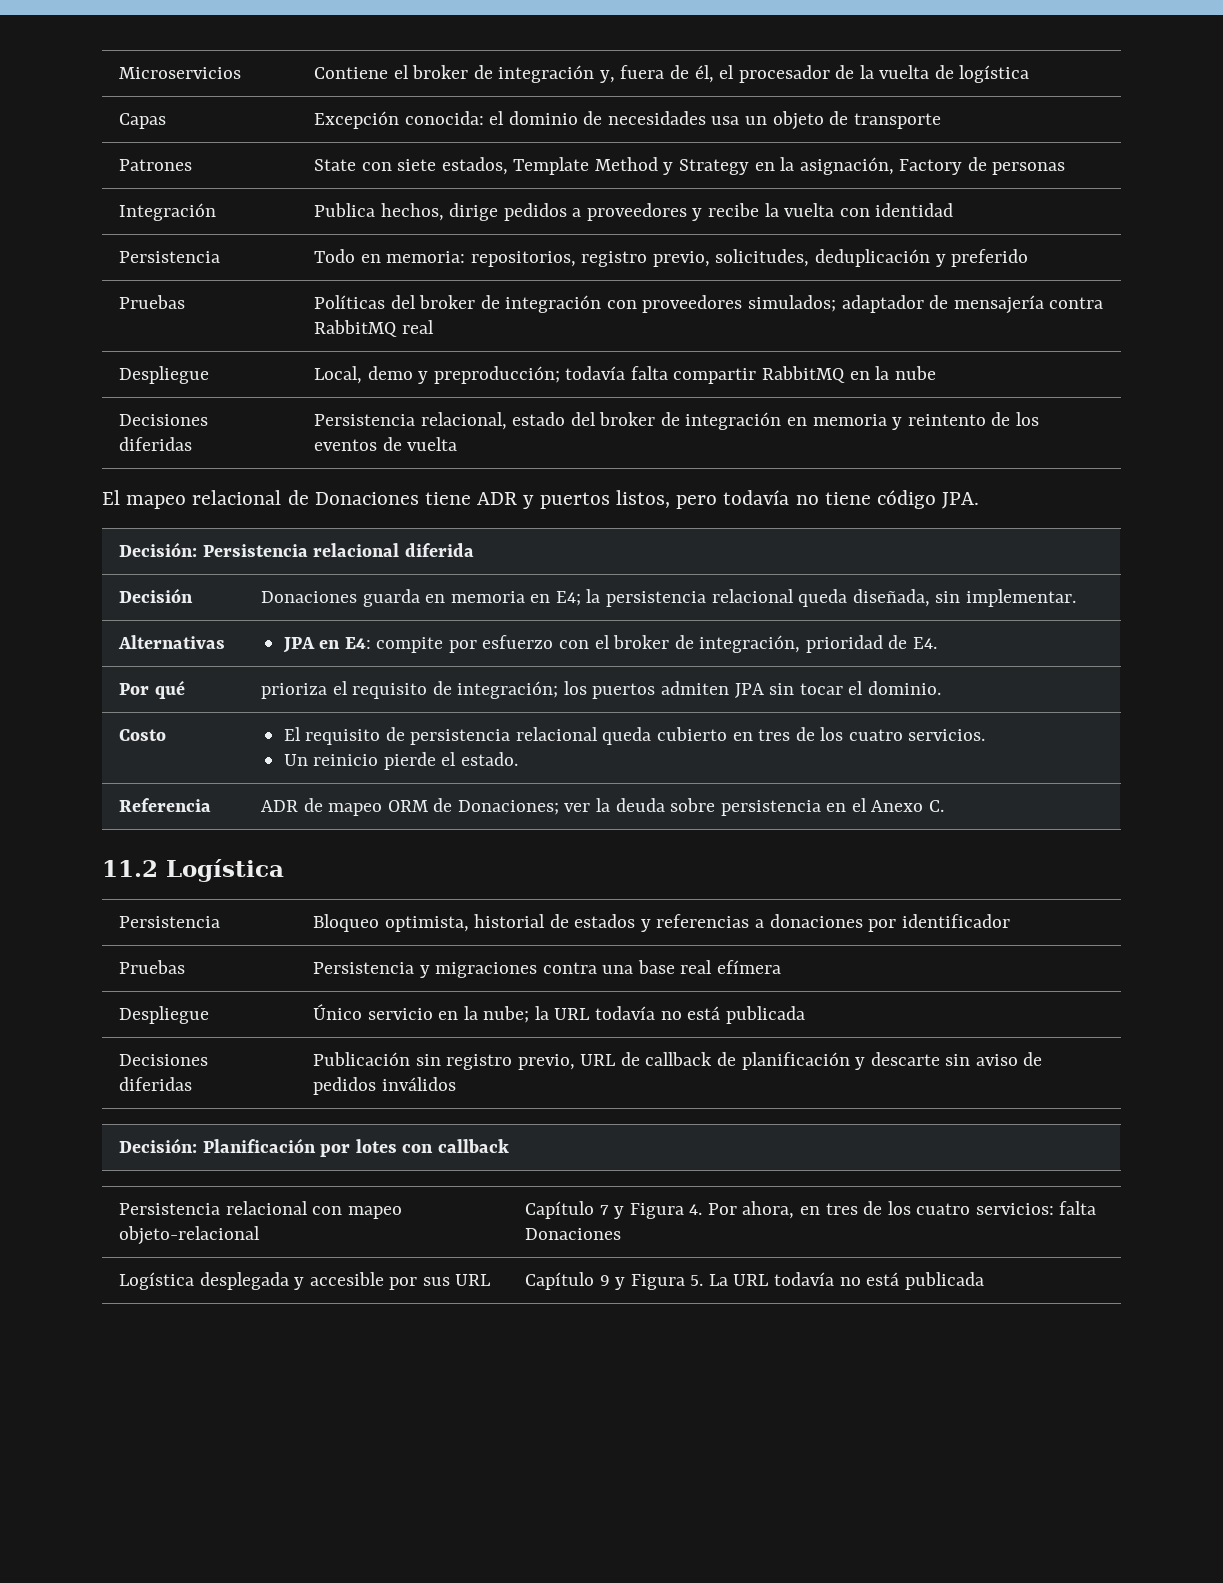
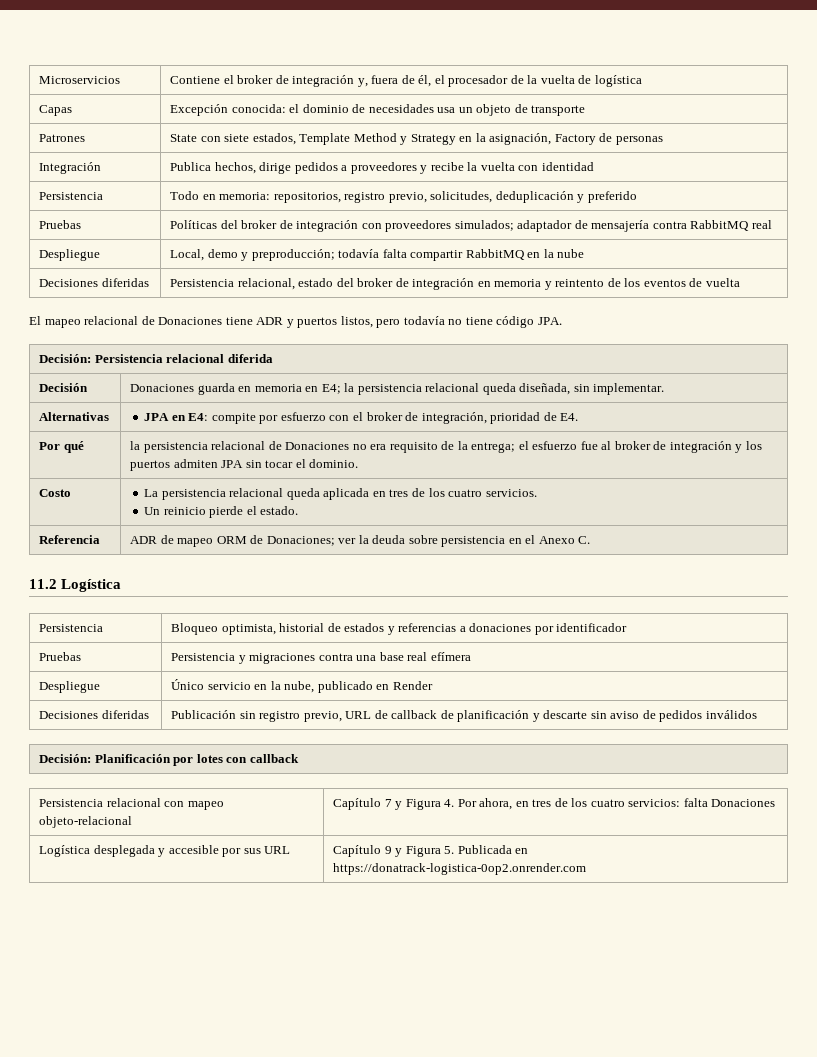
[261,681,559,699] prioriza el requisito de integración; -> [130,441,743,453] la persistencia relacional de Donaciones no era requisito de la entrega; el esfuerzo fue al broker de integración y
[283,727,727,745] El requisito de persistencia relacional queda cubierto -> [144,488,370,500] La persistencia relacional queda aplicada
[483,1006,805,1024] nube; la URL todavía no está publicada -> [284,681,433,693] nube, publicado en Render
[708,1272,984,1290] La URL todavía no está publicada -> [457,845,529,854] [333,863,587,875] Publicada en https://donatrack-logistica-0op2.onrender.com

